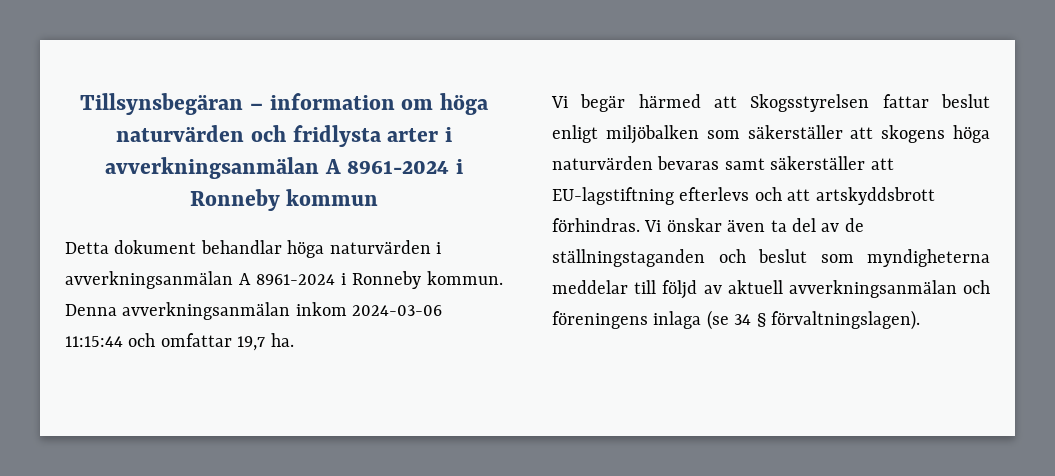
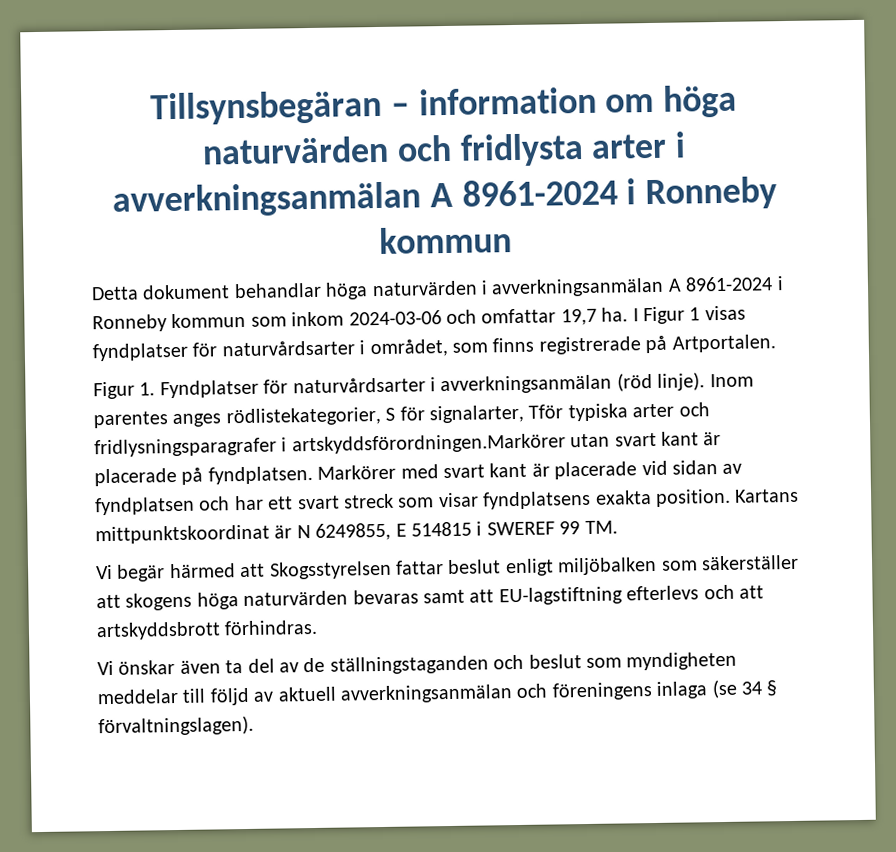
[427,271,503,285] [65,302,291,320] kommun. Denna avverkningsanmälan -> [171,312,287,329] kommun som
[65,336,123,347] 11:15:44 -> (442, 318) none
(294, 340) none -> [632,305,746,325] [92,334,776,362] [93,372,754,400] [93,402,710,429] [94,431,722,458] [94,460,743,487] [95,488,800,516] [95,520,618,545] I Figur 1 visas fyndplatser för naturvårdsarter i området, som finns registrerade på Artportalen. // Figur 1. Fyndplatser för naturvårdsarter i avverkningsanmälan (röd linje). Inom parentes anges rödlistekategorier, S för signalarter, Tför typiska arter och fridlysningsparagrafer i artskyddsförordningen.Markörer utan svart kant är placerade på fyndplatsen. Markörer med svart kant är placerade vid sidan av fyndplatsen och har ett svart streck som visar fyndplatsens exakta position. Kartans mittpunktskoordinat är N 6249855, E 514815 i SWEREF 99 TM.
[770,156,866,170] säkerställer -> (465, 596) none
(640, 225) none -> (319, 627) //
[867,249,990,267] myndigheterna -> [626,651,738,671] myndigheten

